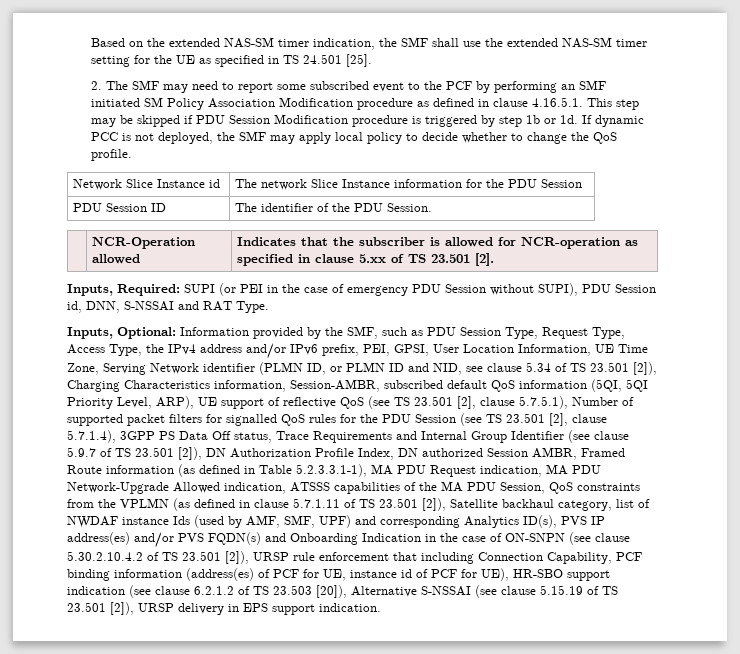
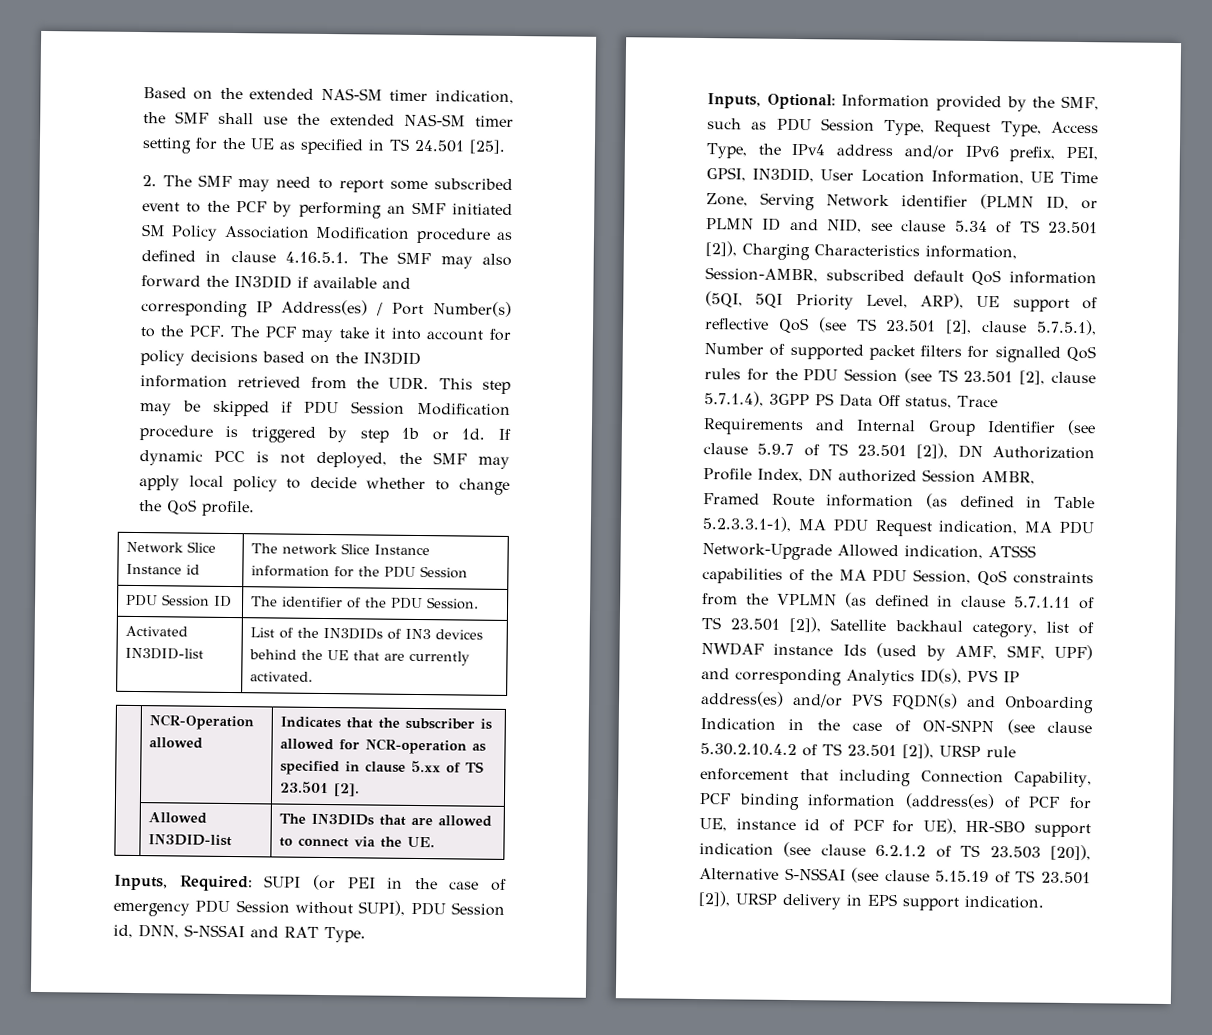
(584, 102) none -> [358,251,512,269] [140,275,411,289] [140,299,513,318] [139,325,512,343] [139,350,421,366] [139,375,430,391] The SMF may also forward the IN3DID if available and corresponding IP Address(es) / Port Number(s) to the PCF. The PCF may take it into account for policy decisions based on the IN3DID information retrieved from the UDR.
(433, 207) none -> [124,625,188,637] [124,647,204,660] [249,627,483,640] [248,649,470,666] [249,671,313,682] // Activated IN3DID-list | List of the IN3DIDs of IN3 devices behind the UE that are currently activated.
(495, 259) none -> [147,812,207,824] [147,834,232,847] [278,813,492,827] [278,836,435,848] // | Allowed IN3DID-list | The IN3DIDs that are allowed to connect via the UE.
(429, 350) none -> [752,167,815,183] IN3DID,

